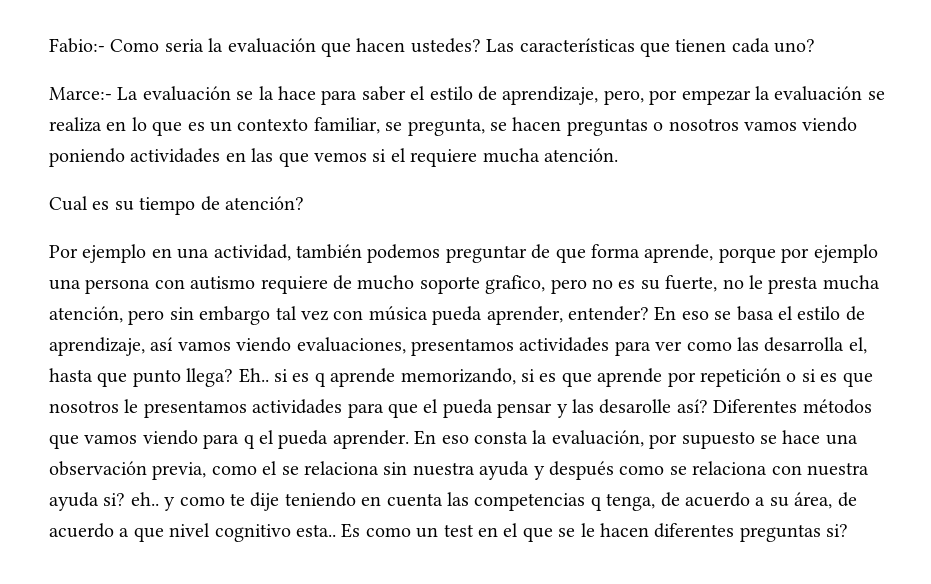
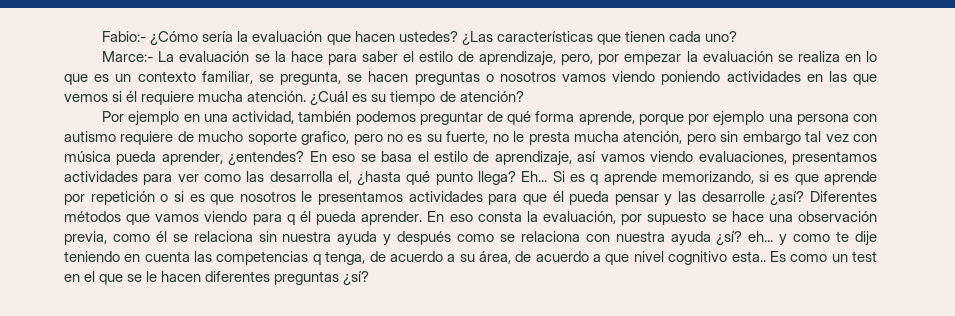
[110,39,204,52] Como seria -> [150,31,234,46] ¿Cómo sería
[486,39,515,52] Las -> [461,31,493,46] ¿Las
[390,148,406,162] el -> [126,91,138,102] él
[49,196,88,211] // Cual -> [310,91,349,106] ¿Cuál
[555,248,586,263] que -> [507,111,532,125] qué
[567,306,649,321] entender? -> [228,151,305,166] ¿entendes?
[49,368,288,387] hasta que punto llega? Eh.. si -> [357,171,565,186] ¿hasta qué punto llega? Eh... Si
[423,399,439,413] el -> [552,191,564,202] él
[599,399,708,414] desarolle así? -> [701,191,805,206] desarrolle ¿así?
[259,430,274,444] el -> [299,211,311,222] él
[262,461,278,475] el -> [155,231,167,242] él
[103,492,159,506] si? eh.. -> [716,231,774,246] ¿sí? eh...
[826,524,849,537] si? -> [343,271,370,286] ¿sí?

